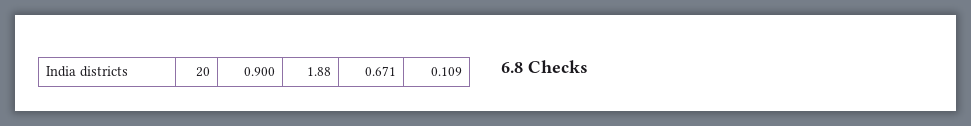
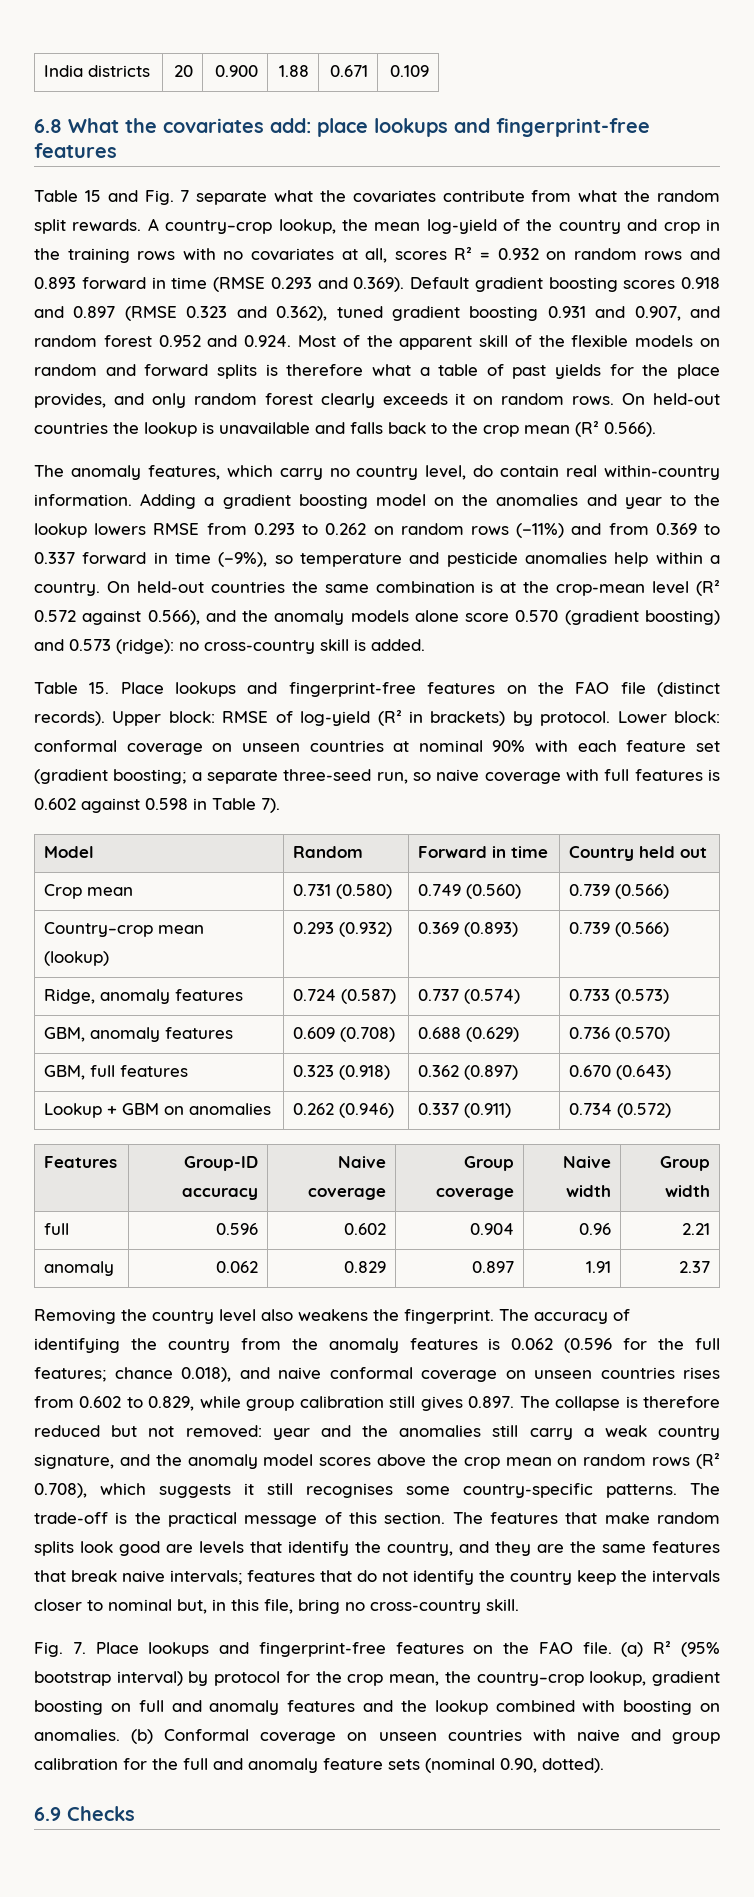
(523, 67) none -> [68,118,650,137] [34,143,117,158] [34,190,720,205] [34,218,720,234] [34,246,721,263] [34,277,720,292] [34,306,720,321] [34,335,721,350] [34,364,720,379] [34,393,720,408] [34,420,656,437] [34,465,720,480] [34,493,720,509] [34,523,720,538] [34,552,721,567] [34,579,720,596] [34,610,720,625] [34,639,425,654] [34,681,721,697] [34,709,720,726] [34,740,720,755] [34,769,721,784] [34,798,280,813] [44,846,95,858] [293,846,364,858] [418,846,549,858] [569,846,708,861] [44,884,134,899] [293,884,393,899] [418,884,522,899] [569,884,670,899] [44,922,205,937] [44,951,110,966] [293,922,393,937] [418,922,519,937] [569,922,670,937] [44,989,244,1004] [293,989,397,1004] [418,989,521,1004] [569,989,670,1004] [44,1027,234,1042] [293,1027,396,1042] [418,1027,520,1042] [569,1027,671,1042] [44,1065,189,1080] [293,1065,391,1080] [418,1065,519,1080] [569,1065,672,1080] [44,1103,272,1118] [293,1103,395,1118] [418,1103,512,1118] [569,1103,672,1118] [44,1156,118,1168] [183,1156,258,1171] [181,1188,258,1200] [337,1156,386,1168] [307,1188,386,1200] [463,1156,514,1171] [435,1188,514,1200] [562,1156,611,1168] [565,1185,611,1197] [659,1156,710,1171] [664,1185,710,1197] [44,1223,70,1235] [215,1223,258,1235] [343,1223,386,1235] [469,1223,514,1235] [578,1223,611,1235] [681,1223,710,1235] [44,1261,115,1276] [215,1261,258,1273] [343,1261,386,1273] [471,1261,514,1273] [585,1261,611,1273] [678,1261,710,1273] [34,1309,630,1324] [34,1338,720,1353] [34,1367,720,1382] [34,1396,720,1411] [34,1425,720,1440] [34,1452,720,1469] [34,1483,720,1498] [34,1512,721,1527] [34,1541,720,1556] [34,1570,720,1585] [34,1599,519,1614] [34,1640,720,1657] [34,1671,721,1686] [34,1700,721,1715] [34,1729,721,1744] [34,1758,604,1773] [34,1807,61,1821] What the covariates add: place lookups and fingerprint-free features // Table 15 and Fig. 7 separate what the covariates contribute from what the random split rewards. A country–crop lookup, the mean log-yield of the country and crop in the training rows with no covariates at all, scores R² = 0.932 on random rows and 0.893 forward in time (RMSE 0.293 and 0.369). Default gradient boosting scores 0.918 and 0.897 (RMSE 0.323 and 0.362), tuned gradient boosting 0.931 and 0.907, and random forest 0.952 and 0.924. Most of the apparent skill of the flexible models on random and forward splits is therefore what a table of past yields for the place provides, and only random forest clearly exceeds it on random rows. On held-out countries the lookup is unavailable and falls back to the crop mean (R² 0.566). // The anomaly features, which carry no country level, do contain real within-country information. Adding a gradient boosting model on the anomalies and year to the lookup lowers RMSE from 0.293 to 0.262 on random rows (−11%) and from 0.369 to 0.337 forward in time (−9%), so temperature and pesticide anomalies help within a country. On held-out countries the same combination is at the crop-mean level (R² 0.572 against 0.566), and the anomaly models alone score 0.570 (gradient boosting) and 0.573 (ridge): no cross-country skill is added. // Table 15. Place lookups and fingerprint-free features on the FAO file (distinct records). Upper block: RMSE of log-yield (R² in brackets) by protocol. Lower block: conformal coverage on unseen countries at nominal 90% with each feature set (gradient boosting; a separate three-seed run, so naive coverage with full features is 0.602 against 0.598 in Table 7). // Model | Random | Forward in time | Country held out // Crop mean | 0.731 (0.580) | 0.749 (0.560) | 0.739 (0.566) // Country–crop mean (lookup) | 0.293 (0.932) | 0.369 (0.893) | 0.739 (0.566) // Ridge, anomaly features | 0.724 (0.587) | 0.737 (0.574) | 0.733 (0.573) // GBM, anomaly features | 0.609 (0.708) | 0.688 (0.629) | 0.736 (0.570) // GBM, full features | 0.323 (0.918) | 0.362 (0.897) | 0.670 (0.643) // Lookup + GBM on anomalies | 0.262 (0.946) | 0.337 (0.911) | 0.734 (0.572) // Features | Group-ID accuracy | Naive coverage | Group coverage | Naive width | Group width // full | 0.596 | 0.602 | 0.904 | 0.96 | 2.21 // anomaly | 0.062 | 0.829 | 0.897 | 1.91 | 2.37 // Removing the country level also weakens the fingerprint. The accuracy of identifying the country from the anomaly features is 0.062 (0.596 for the full features; chance 0.018), and naive conformal coverage on unseen countries rises from 0.602 to 0.829, while group calibration still gives 0.897. The collapse is therefore reduced but not removed: year and the anomalies still carry a weak country signature, and the anomaly model scores above the crop mean on random rows (R² 0.708), which suggests it still recognises some country-specific patterns. The trade-off is the practical message of this section. The features that make random splits look good are levels that identify the country, and they are the same features that break naive intervals; features that do not identify the country keep the intervals closer to nominal but, in this file, bring no cross-country skill. // Fig. 7. Place lookups and fingerprint-free features on the FAO file. (a) R² (95% bootstrap interval) by protocol for the crop mean, the country–crop lookup, gradient boosting on full and anomaly features and the lookup combined with boosting on anomalies. (b) Conformal coverage on unseen countries with naive and group calibration for the full and anomaly feature sets (nominal 0.90, dotted). // 6.9

